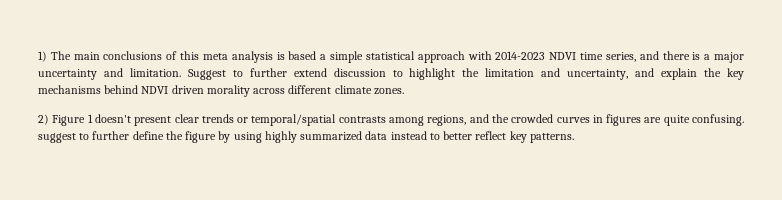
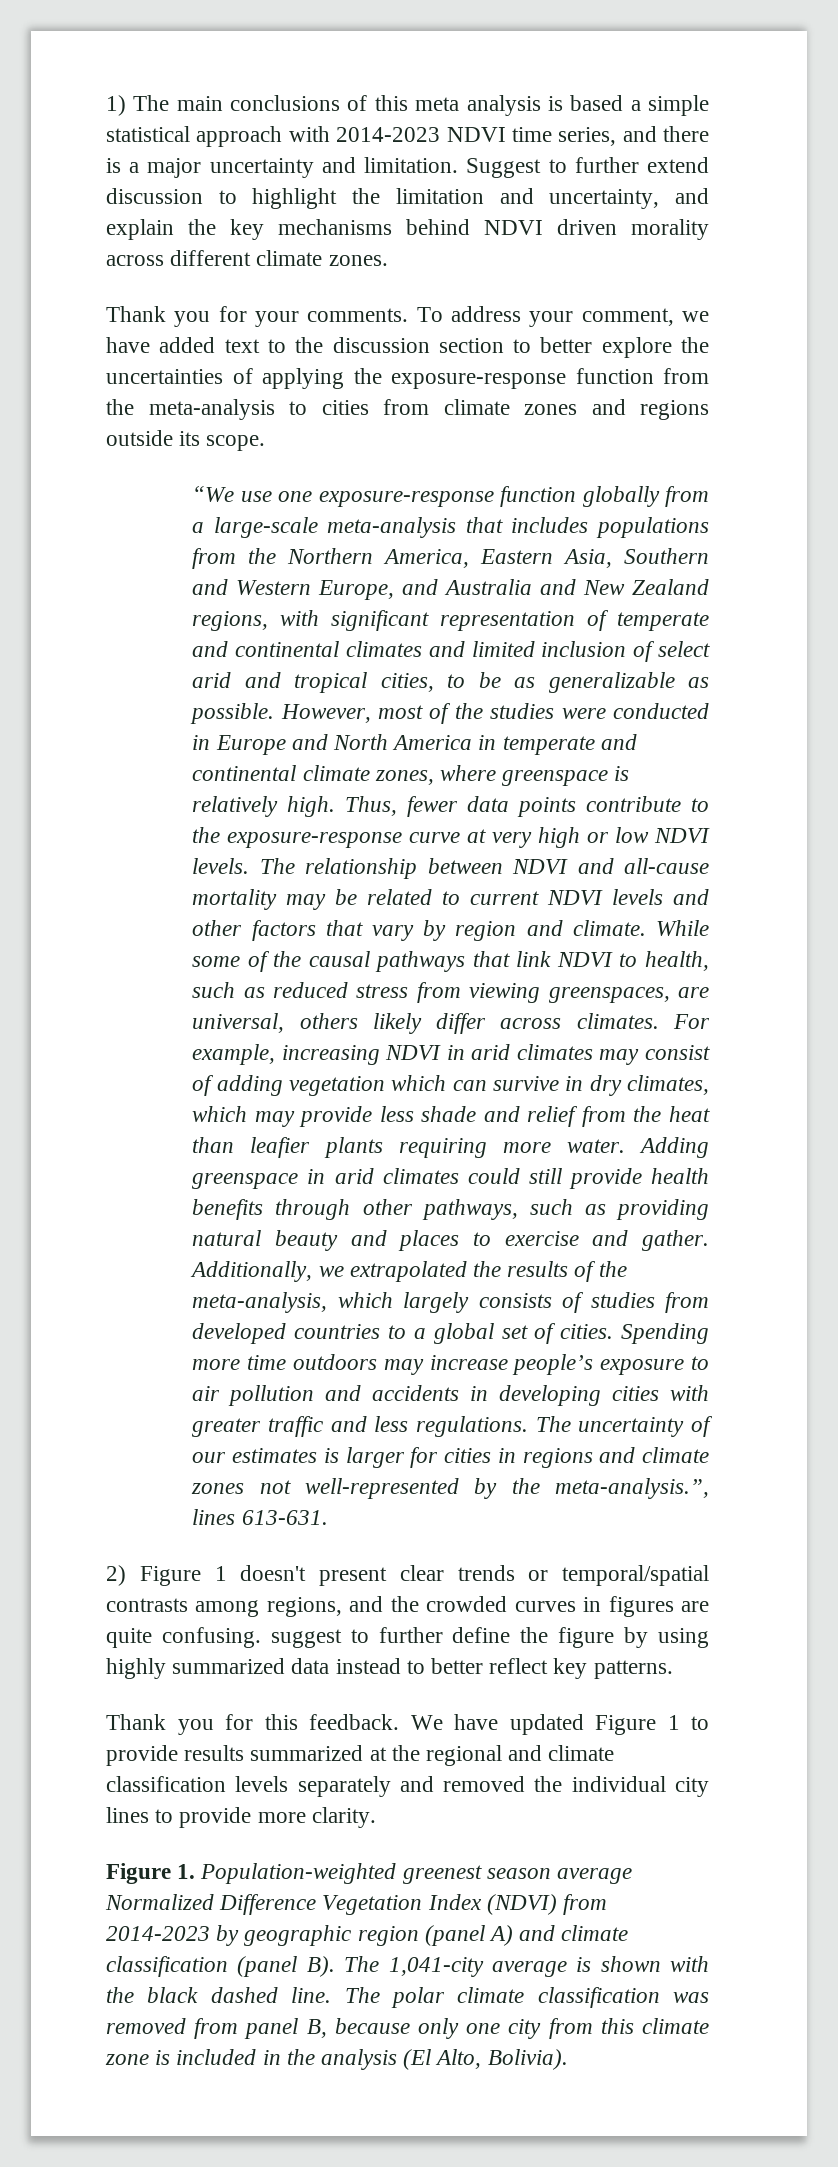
(404, 91) none -> [106,306,709,327] [106,337,709,358] [106,368,709,389] [106,399,709,420] [106,430,266,451] [192,486,709,507] [192,517,709,538] [192,548,709,569] [192,579,709,600] [192,610,709,631] [192,641,710,662] [192,672,709,693] [190,703,709,724] [192,734,637,755] [192,765,630,786] [192,796,709,817] [192,827,710,848] [192,858,709,879] [192,889,709,910] [192,920,709,941] [192,951,709,972] [192,982,709,1003] [192,1013,710,1034] [192,1044,710,1065] [192,1075,709,1096] [192,1106,710,1127] [192,1137,709,1158] [192,1168,709,1189] [192,1199,709,1220] [192,1230,709,1251] [190,1261,627,1282] [192,1292,709,1313] [192,1323,709,1344] [192,1354,709,1375] [192,1385,709,1406] [192,1416,713,1437] [192,1447,709,1468] [191,1478,709,1499] [192,1509,328,1525] // Thank you for your comments. To address your comment, we have added text to the discussion section to better explore the uncertainties of applying the exposure-response function from the meta-analysis to cities from climate zones and regions outside its scope. // “We use one exposure-response function globally from a large-scale meta-analysis that includes populations from the Northern America, Eastern Asia, Southern and Western Europe, and Australia and New Zealand regions, with significant representation of temperate and continental climates and limited inclusion of select arid and tropical cities, to be as generalizable as possible. However, most of the studies were conducted in Europe and North America in temperate and continental climate zones, where greenspace is relatively high. Thus, fewer data points contribute to the exposure-response curve at very high or low NDVI levels. The relationship between NDVI and all-cause mortality may be related to current NDVI levels and other factors that vary by region and climate. While some of the causal pathways that link NDVI to health, such as reduced stress from viewing greenspaces, are universal, others likely differ across climates. For example, increasing NDVI in arid climates may consist of adding vegetation which can survive in dry climates, which may provide less shade and relief from the heat than leafier plants requiring more water. Adding greenspace in arid climates could still provide health benefits through other pathways, such as providing natural beauty and places to exercise and gather. Additionally, we extrapolated the results of the meta-analysis, which largely consists of studies from developed countries to a global set of cities. Spending more time outdoors may increase people’s exposure to air pollution and accidents in developing cities with greater traffic and less regulations. The uncertainty of our estimates is larger for cities in regions and climate zones not well-represented by the meta-analysis.”, lines 613-631.
(574, 138) none -> [106,1714,709,1735] [106,1745,615,1766] [106,1776,709,1797] [106,1807,376,1828] [106,1863,633,1884] [105,1894,608,1915] [106,1925,629,1946] [106,1956,709,1977] [106,1987,709,2008] [106,2018,709,2039] [105,2049,568,2070] // Thank you for this feedback. We have updated Figure 1 to provide results summarized at the regional and climate classification levels separately and removed the individual city lines to provide more clarity. // Figure 1. Population-weighted greenest season average Normalized Difference Vegetation Index (NDVI) from 2014-2023 by geographic region (panel A) and climate classification (panel B). The 1,041-city average is shown with the black dashed line. The polar climate classification was removed from panel B, because only one city from this climate zone is included in the analysis (El Alto, Bolivia).

